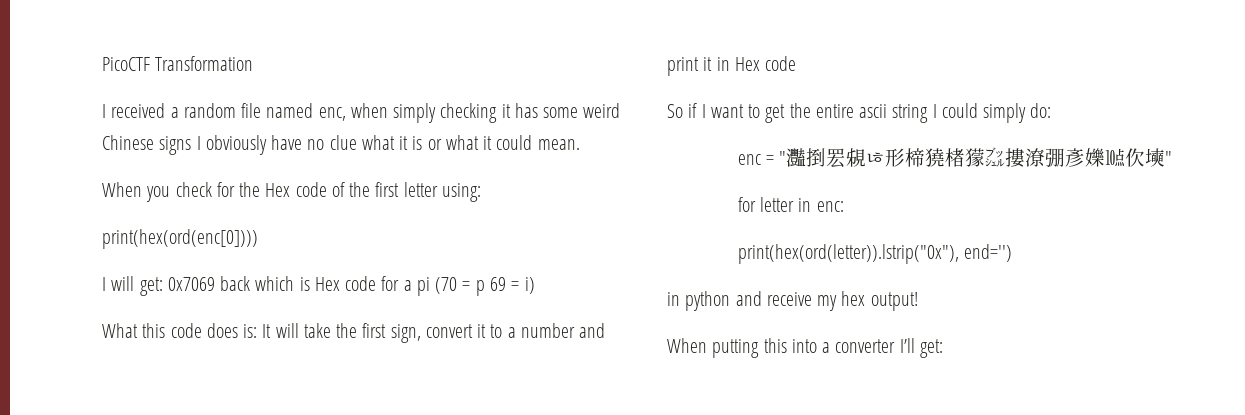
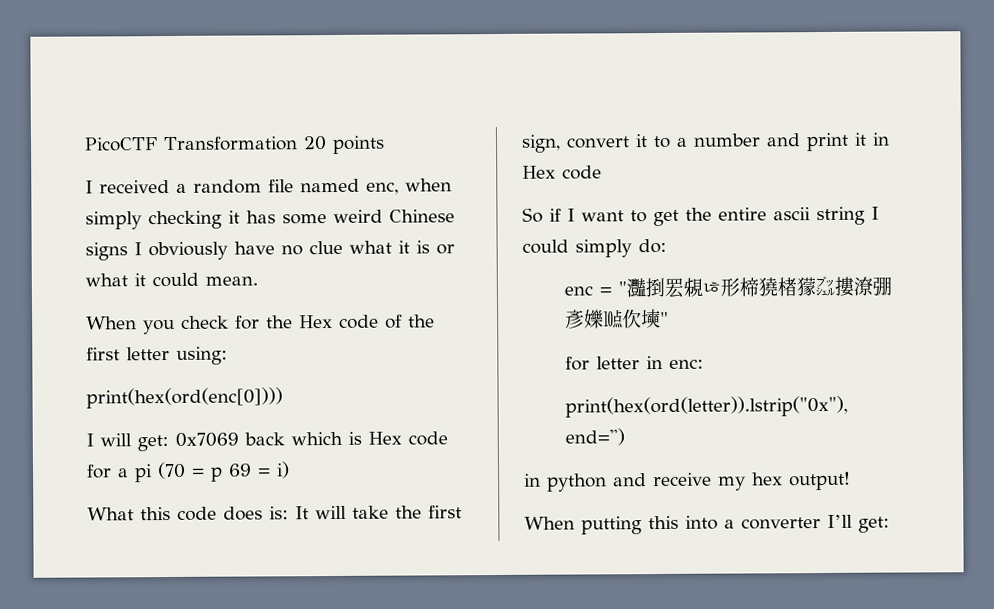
(254, 63) none -> [302,135,385,155] 20 points

